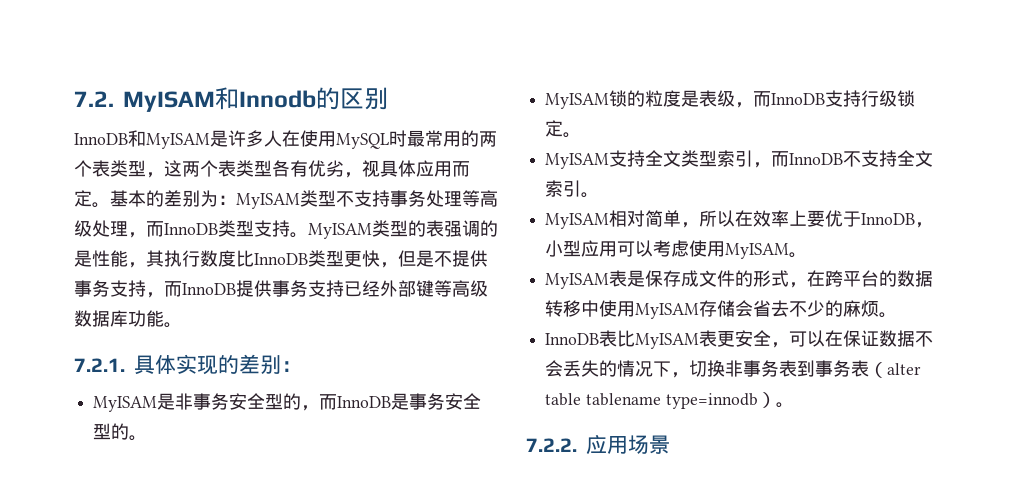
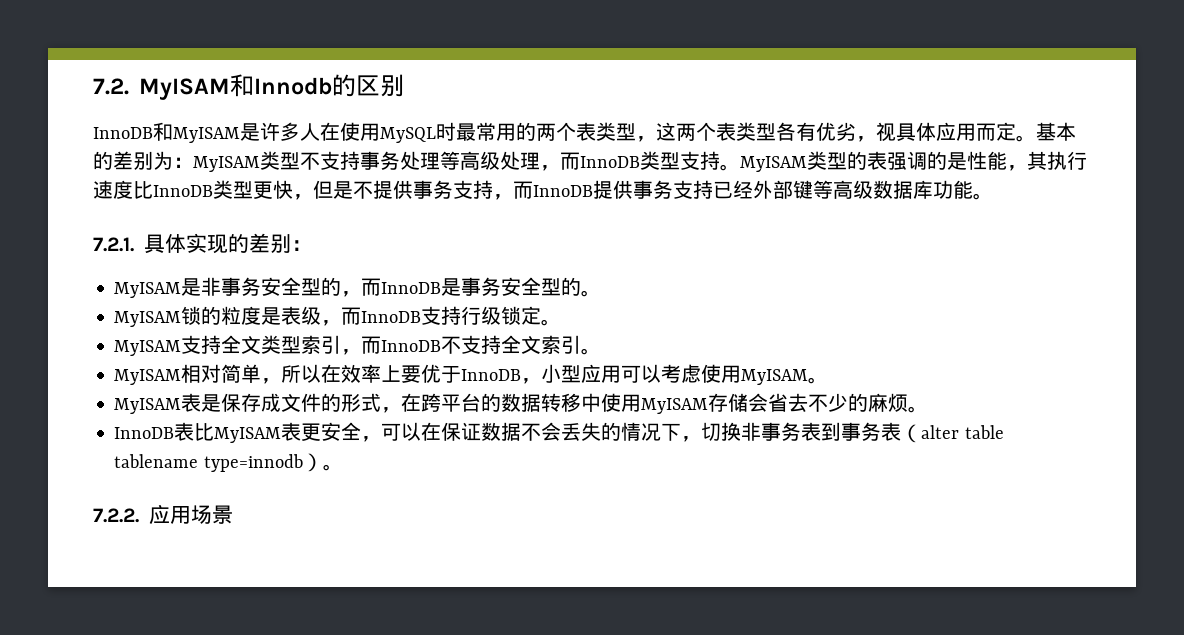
[200,250,218,267] 数 -> [93,180,113,199] 速

